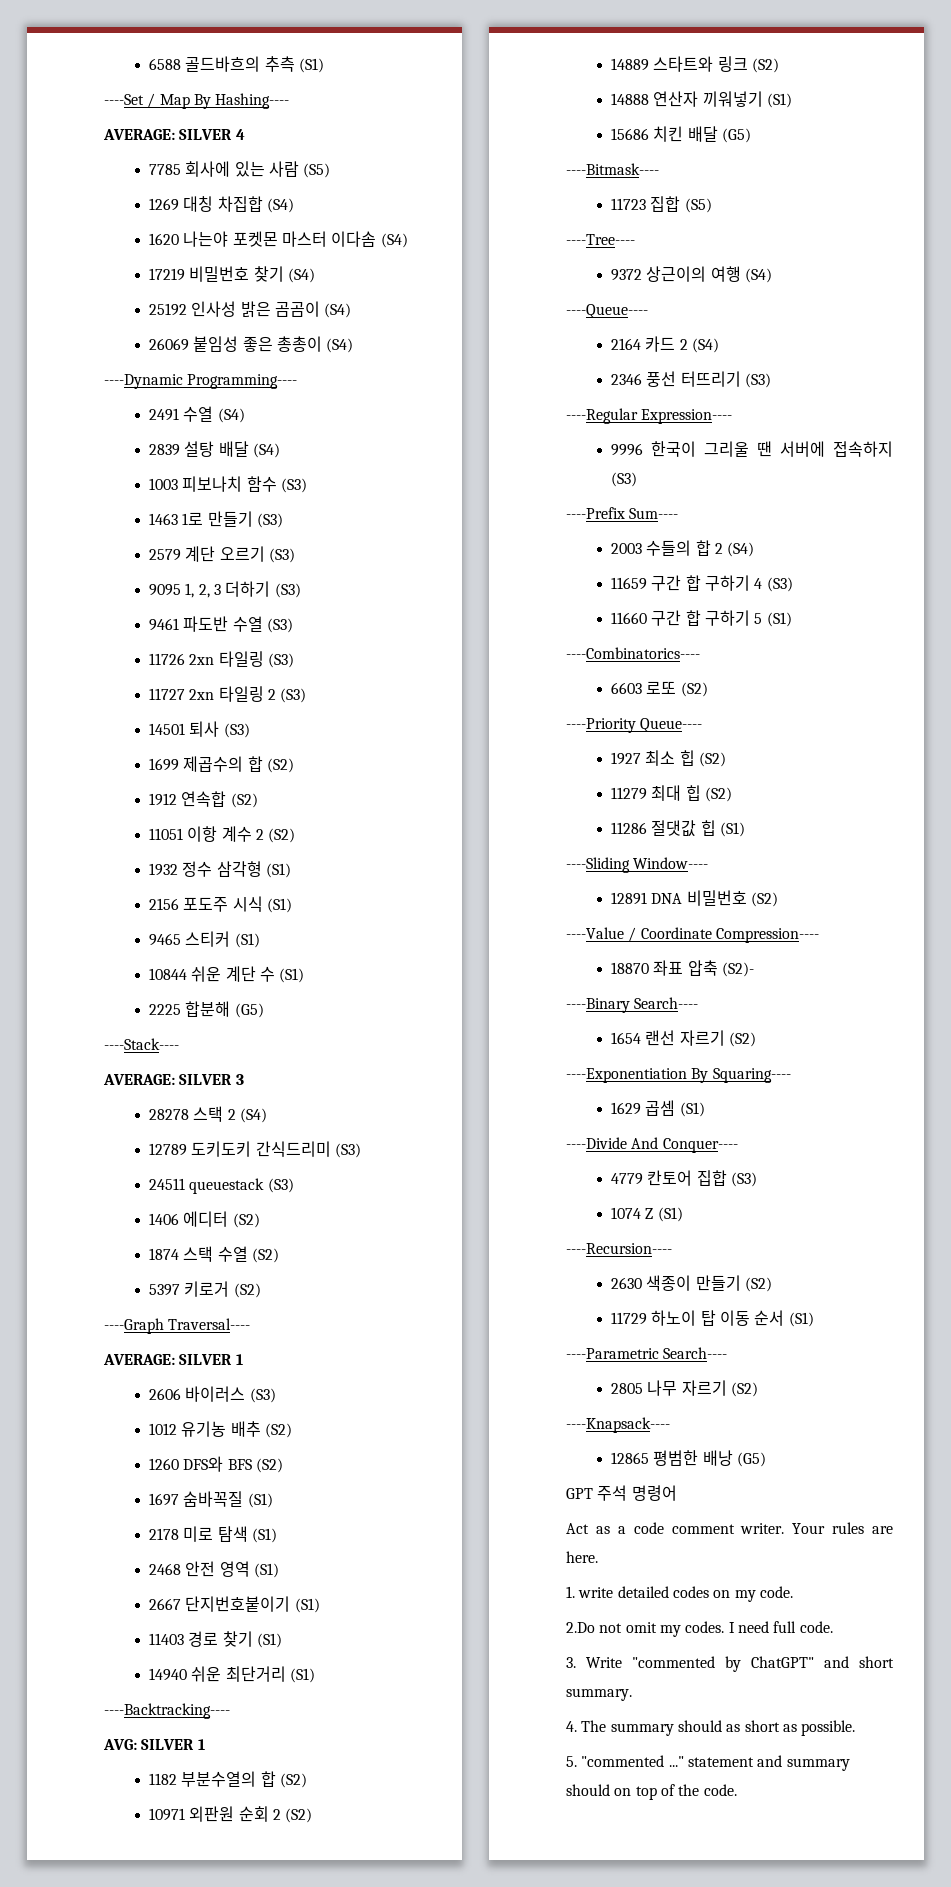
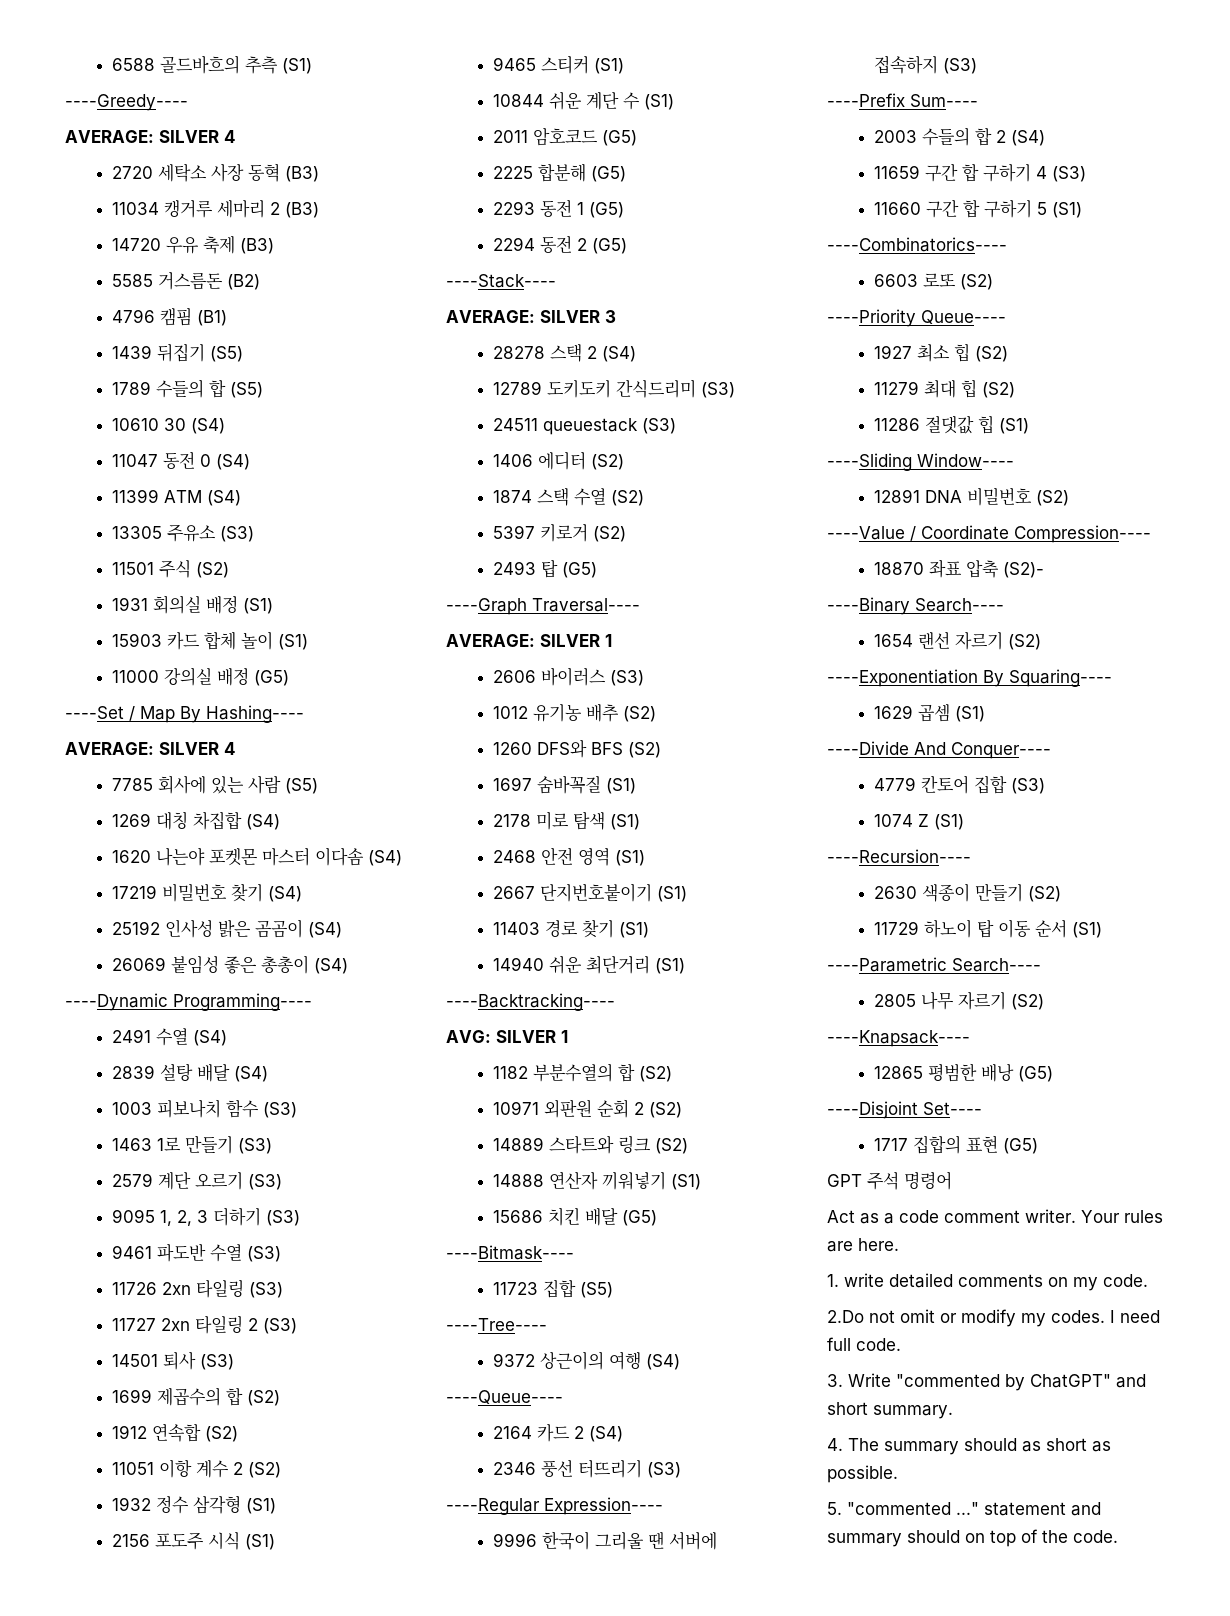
(324, 65) none -> [65,94,188,111] [65,130,236,143] [112,163,320,182] [112,200,320,218] [112,235,275,254] [112,272,261,290] [112,307,228,326] [112,343,244,362] [112,379,264,398] [112,418,226,434] [112,451,251,470] [112,489,242,506] [112,524,255,542] [112,560,230,578] [112,595,274,614] [112,631,309,650] [112,667,290,686] // ----Greedy---- // AVERAGE: SILVER 4 // 2720 세탁소 사장 동혁 (B3) // 11034 캥거루 세마리 2 (B3) // 14720 우유 축제 (B3) // 5585 거스름돈 (B2) // 4796 캠핌 (B1) // 1439 뒤집기 (S5) // 1789 수들의 합 (S5) // 10610 30 (S4) // 11047 동전 0 (S4) // 11399 ATM (S4) // 13305 주유소 (S3) // 11501 주식 (S2) // 1931 회의실 배정 (S1) // 15903 카드 합체 놀이 (S1) // 11000 강의실 배정 (G5)
(305, 975) none -> [493,127,638,146] // 2011 암호코드 (G5)
(264, 1010) none -> [493,199,625,218] [493,235,628,254] // 2293 동전 1 (G5) // 2294 동전 2 (G5)
(261, 1290) none -> [493,559,598,578] // 2493 탑 (G5)
(766, 1459) none -> [827,1101,982,1119] [874,1135,1039,1154] // ----Disjoint Set---- // 1717 집합의 표현 (G5)
[672,1586,709,1598] codes -> [958,1274,1043,1287] comments
(657, 1627) none -> [940,1309,1016,1327] or modify

